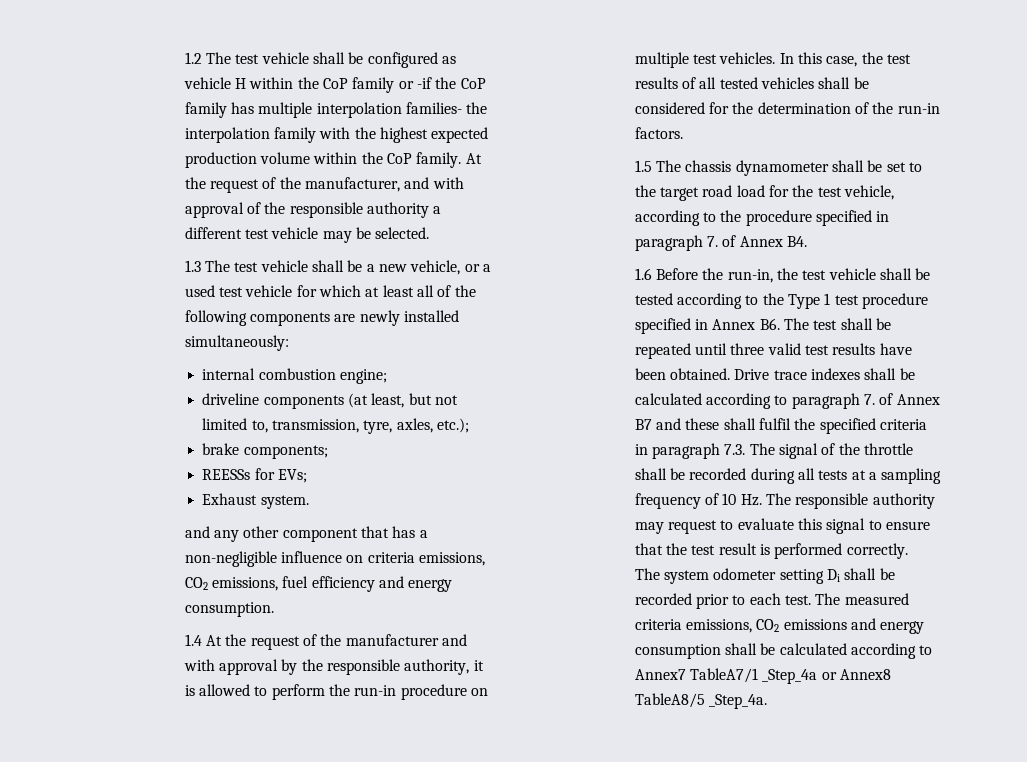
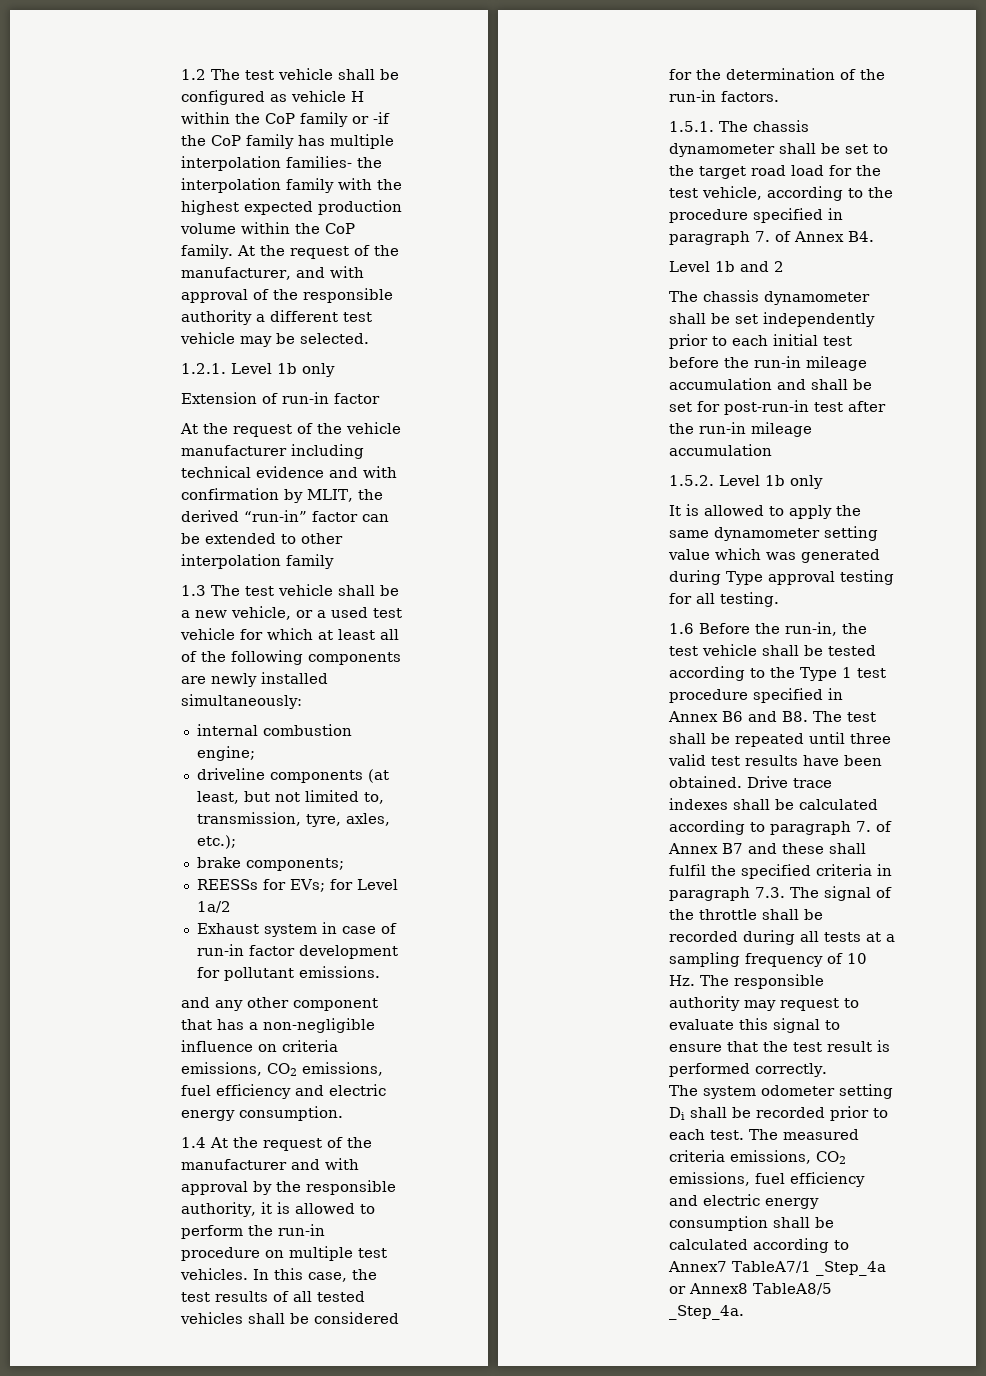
(430, 233) none -> [180,363,335,377] [180,392,380,404] [179,422,401,437] [180,444,364,459] [180,466,397,478] [180,488,383,503] [180,510,389,522] [180,533,343,544] [180,554,334,569] // 1.2.1. Level 1b only // Extension of run-in factor // At the request of the vehicle manufacturer including technical evidence and with confirmation by MLIT, the derived “run-in” factor can be extended to other interpolation family
[202,493,309,509] // Exhaust system. -> [330,879,399,890] [197,901,232,913] [197,922,398,937] [197,944,399,959] [197,966,381,981] for Level 1a/2 // Exhaust system in case of run-in factor development for pollutant emissions.
(405, 582) none -> [328,1084,386,1096] electric
[634,160,652,172] 1.5 -> [668,121,714,132] 1.5.1.
(808, 241) none -> [668,261,784,272] [668,290,870,305] [668,312,875,327] [668,334,852,349] [668,356,867,371] [668,378,872,390] [668,400,886,415] [668,422,812,437] [668,444,772,456] [668,475,823,489] [668,504,861,519] [668,526,878,541] [667,548,880,563] [668,570,894,585] [668,592,779,607] // Level 1b and 2 // The chassis dynamometer shall be set independently prior to each initial test before the run-in mileage accumulation and shall be set for post-run-in test after the run-in mileage accumulation // 1.5.2. Level 1b only // It is allowed to apply the same dynamometer setting value which was generated during Type approval testing for all testing.
[759,318,780,330] B6. -> [721,711,808,722] B6 and B8.
[783,618,877,630] emissions and -> [668,1172,865,1187] [668,1194,760,1206] emissions, fuel efficiency and electric

